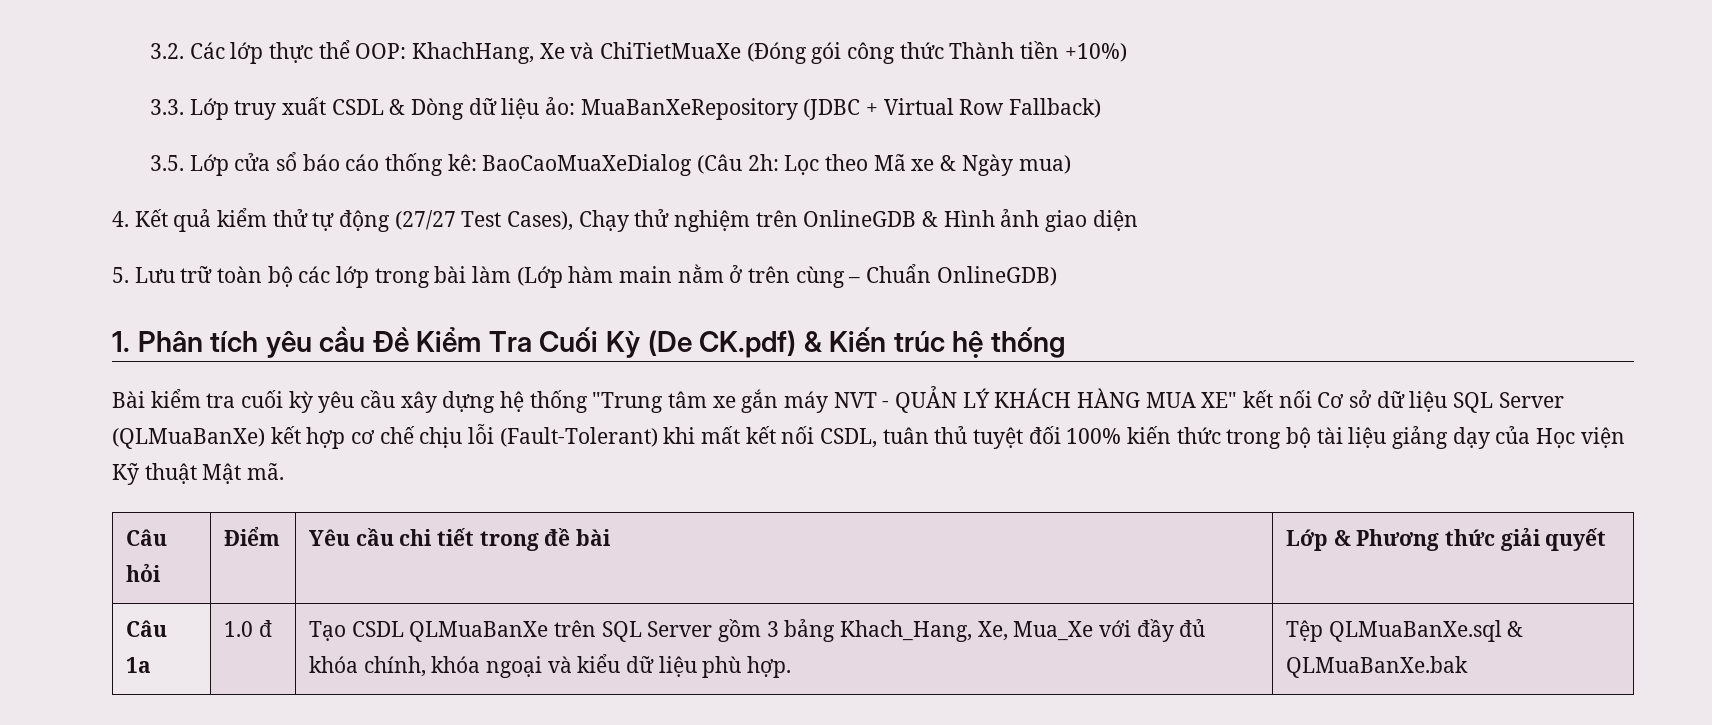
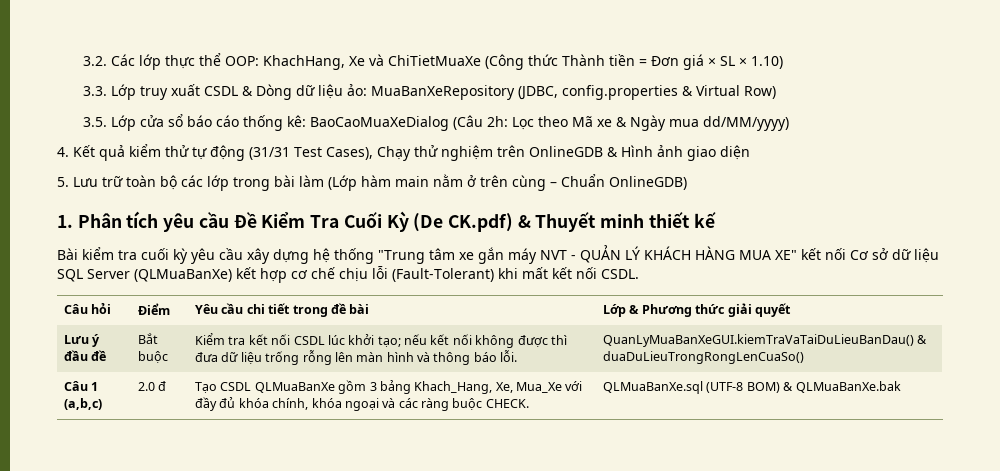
[746,41,1127,64] (Đóng gói công thức Thành tiền +10%) -> [485,54,784,70] (Công thức Thành tiền = Đơn giá × SL × 1.10)
[803,98,1102,120] (JDBC + Virtual Row Fallback) -> [518,85,777,100] (JDBC, config.properties & Virtual Row)
[1018,155,1071,174] mua) -> [669,116,790,131] mua dd/MM/yyyy)
[394,210,456,230] (27/27 -> [249,147,290,160] (31/31
[829,327,1065,358] Kiến trúc hệ thống -> [535,212,716,232] Thuyết minh thiết kế
[820,426,1625,449] [112,463,285,485] CSDL, tuân thủ tuyệt đối 100% kiến thức trong bộ tài liệu giảng dạy của Học viện Kỹ thuật Mật mã. -> [601,269,639,279] CSDL.
[125,620,167,637] [125,657,151,673] [223,621,253,637] Câu 1a | 1.0 -> [64,334,101,347] [64,350,107,361] [138,333,159,344] [138,351,169,363] [195,333,567,348] [195,350,518,365] [603,334,928,347] [603,351,805,364] [64,381,99,391] [64,398,103,410] [138,382,156,391] Lưu ý đầu đề | Bắt buộc | Kiểm tra kết nối CSDL lúc khởi tạo; nếu kết nối không được thì đưa dữ liệu trống rỗng lên màn hình và thông báo lỗi. | QuanLyMuaBanXeGUI.kiemTraVaTaiDuLieuBanDau() & duaDuLieuTrongRongLenCuaSo() // Câu 1 (a,b,c) | 2.0
[553,620,713,642] trên SQL Server -> (335, 387) none
[577,654,792,678] [1285,620,1502,642] kiểu dữ liệu phù hợp. | Tệp QLMuaBanXe.sql -> [398,398,529,411] [603,381,780,394] các ràng buộc CHECK. | QLMuaBanXe.sql (UTF-8 BOM)

